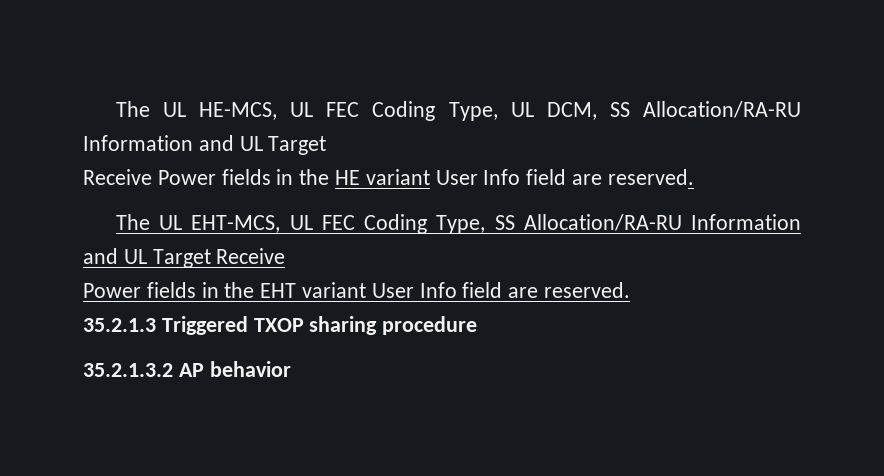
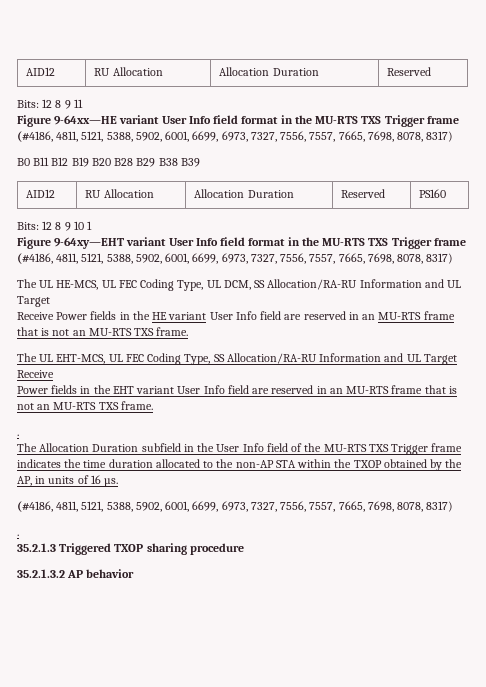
(115, 109) none -> [26,67,56,76] [94,67,163,76] [219,67,319,76] [387,67,432,76] [17,99,83,109] [17,115,459,127] [17,131,454,142] [17,157,200,167] [26,189,56,198] [85,189,154,198] [194,189,294,198] [341,189,386,198] [419,189,447,198] [17,221,93,231] [17,237,466,249] [17,253,454,264] AID12 | RU Allocation | Allocation Duration | Reserved // Bits: 12 8 9 11 // Figure 9-64xx—HE variant User Info field format in the MU-RTS TXS Trigger frame (#4186, 4811, 5121, 5388, 5902, 6001, 6699, 6973, 7327, 7556, 7557, 7665, 7698, 8078, 8317) // B0 B11 B12 B19 B20 B28 B29 B38 B39 // AID12 | RU Allocation | Allocation Duration | Reserved | PS160 // Bits: 12 8 9 10 1 // Figure 9-64xy—EHT variant User Info field format in the MU-RTS TXS Trigger frame (#4186, 4811, 5121, 5388, 5902, 6001, 6699, 6973, 7327, 7556, 7557, 7665, 7698, 8078, 8317) //
[607,169,694,185] reserved. -> [303,311,455,320] [17,327,189,336] reserved in an MU-RTS frame that is not an MU-RTS TXS frame.
[544,282,631,298] reserved. -> [271,385,457,394] [17,401,153,410] [17,434,19,436] [17,443,463,455] [17,459,463,471] [17,475,119,487] [17,501,454,512] [17,534,19,536] reserved in an MU-RTS frame that is not an MU-RTS TXS frame. // . // The Allocation Duration subfield in the User Info field of the MU-RTS TXS Trigger frame indicates the time duration allocated to the non-AP STA within the TXOP obtained by the AP, in units of 16 µs. // (#4186, 4811, 5121, 5388, 5902, 6001, 6699, 6973, 7327, 7556, 7557, 7665, 7698, 8078, 8317) // .

